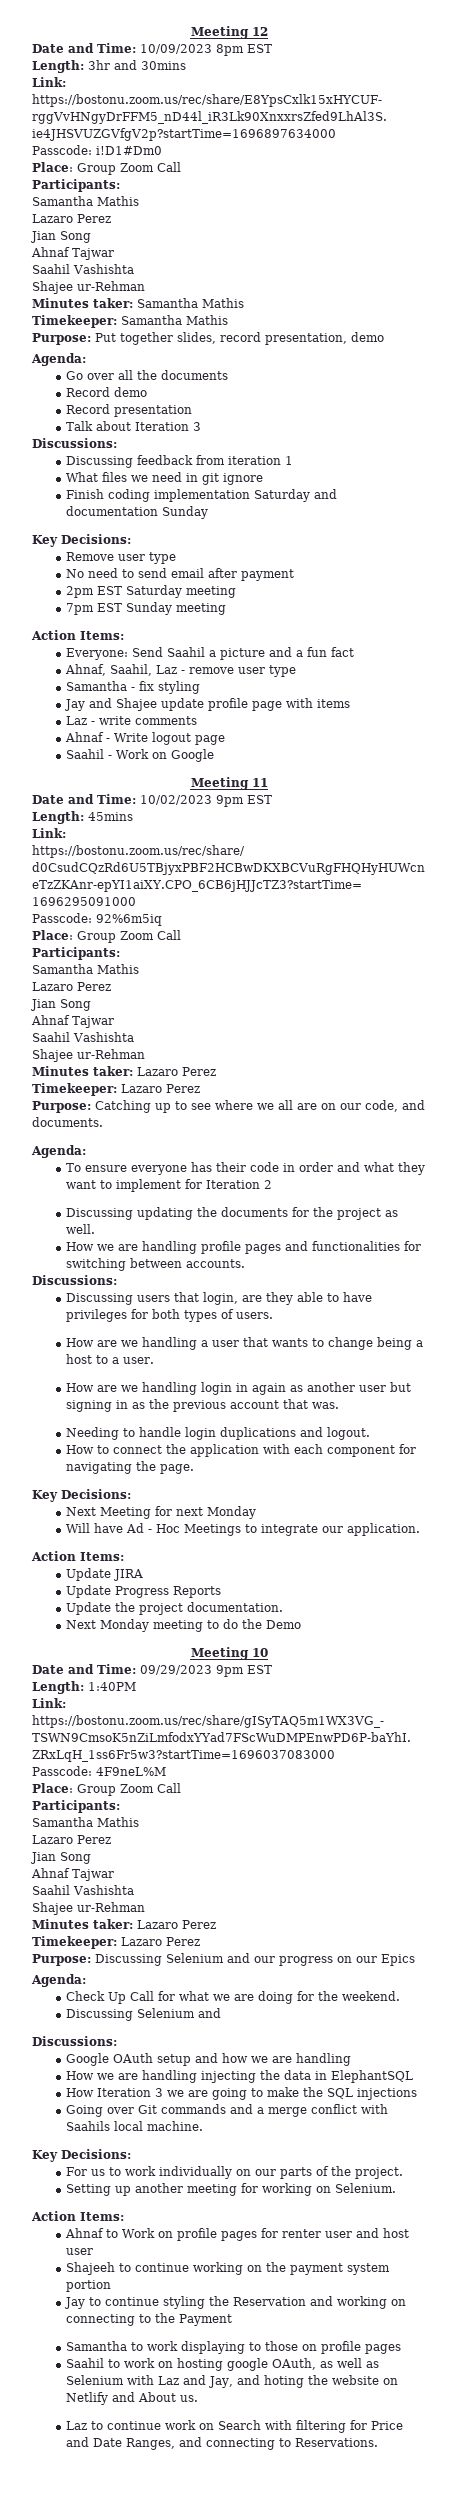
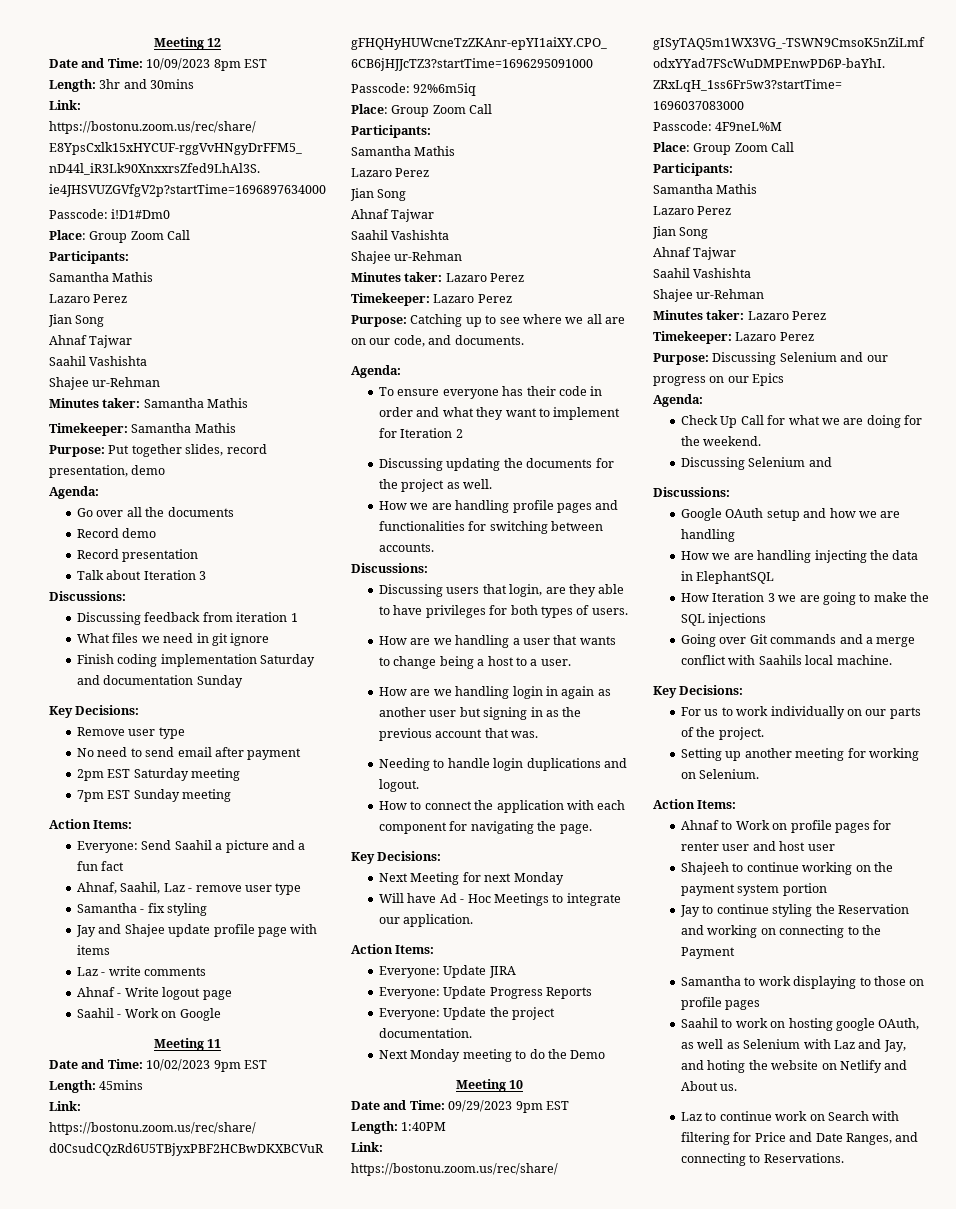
(124, 1556) none -> [379,966,441,978] Everyone:
(144, 1575) none -> [379,987,441,999] Everyone:
(222, 1592) none -> [379,1008,441,1020] Everyone:

